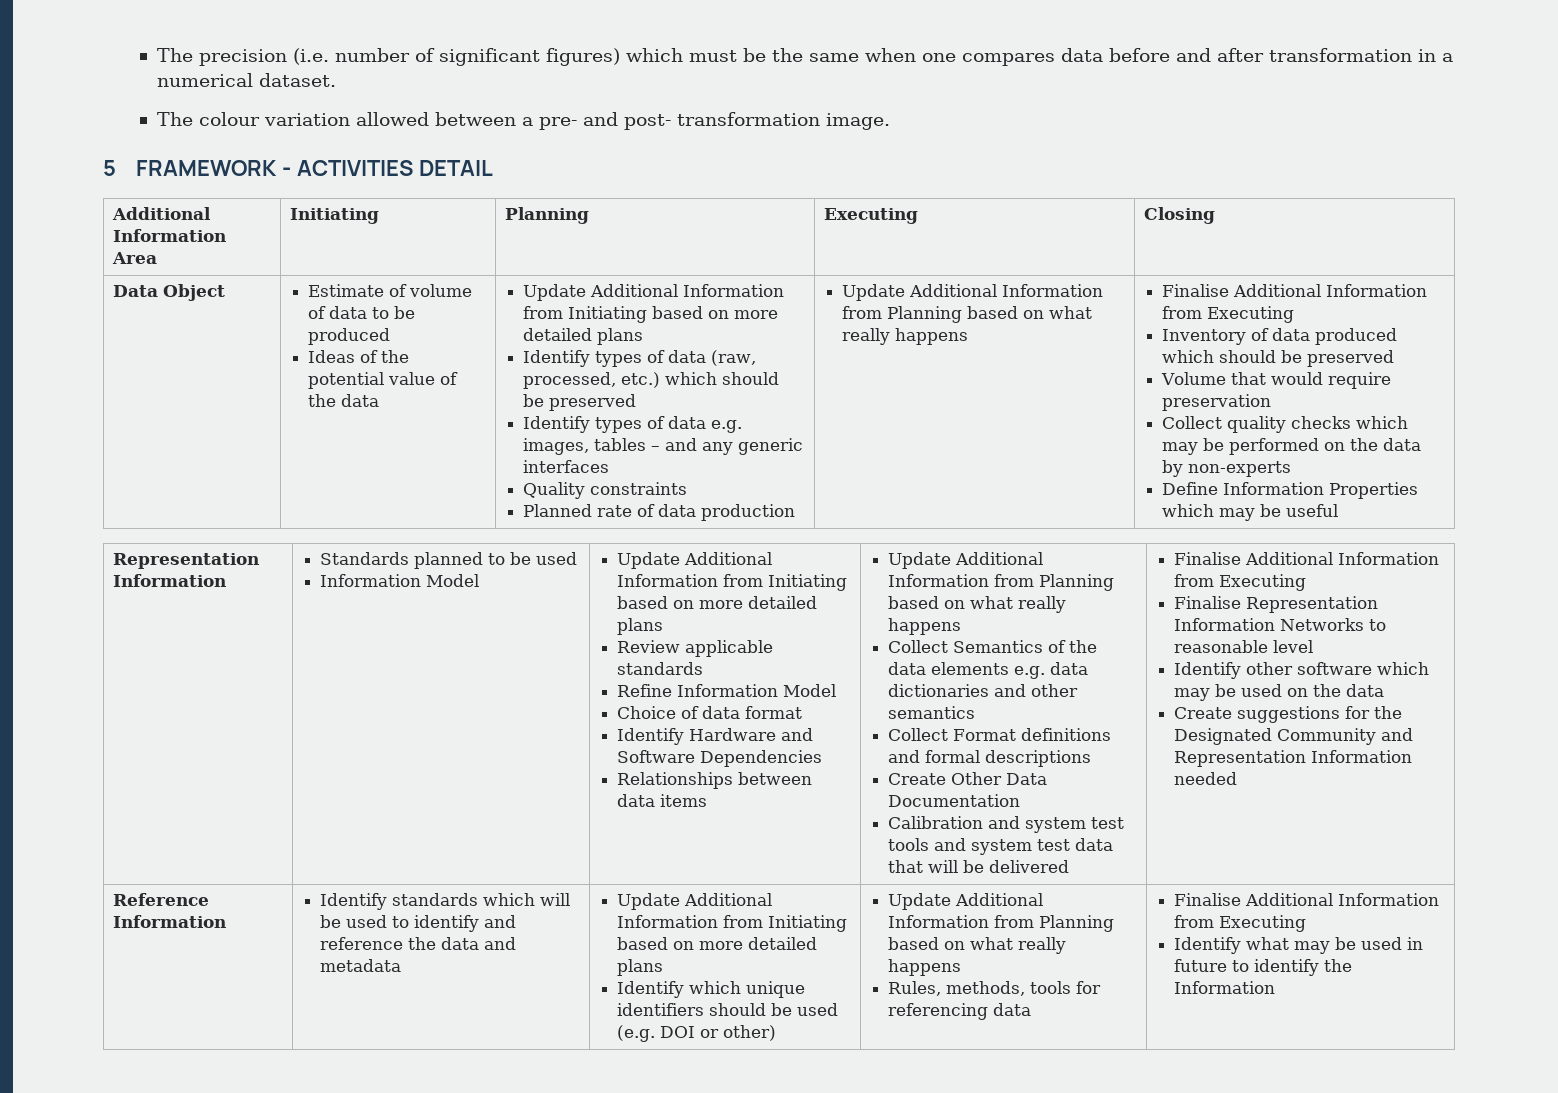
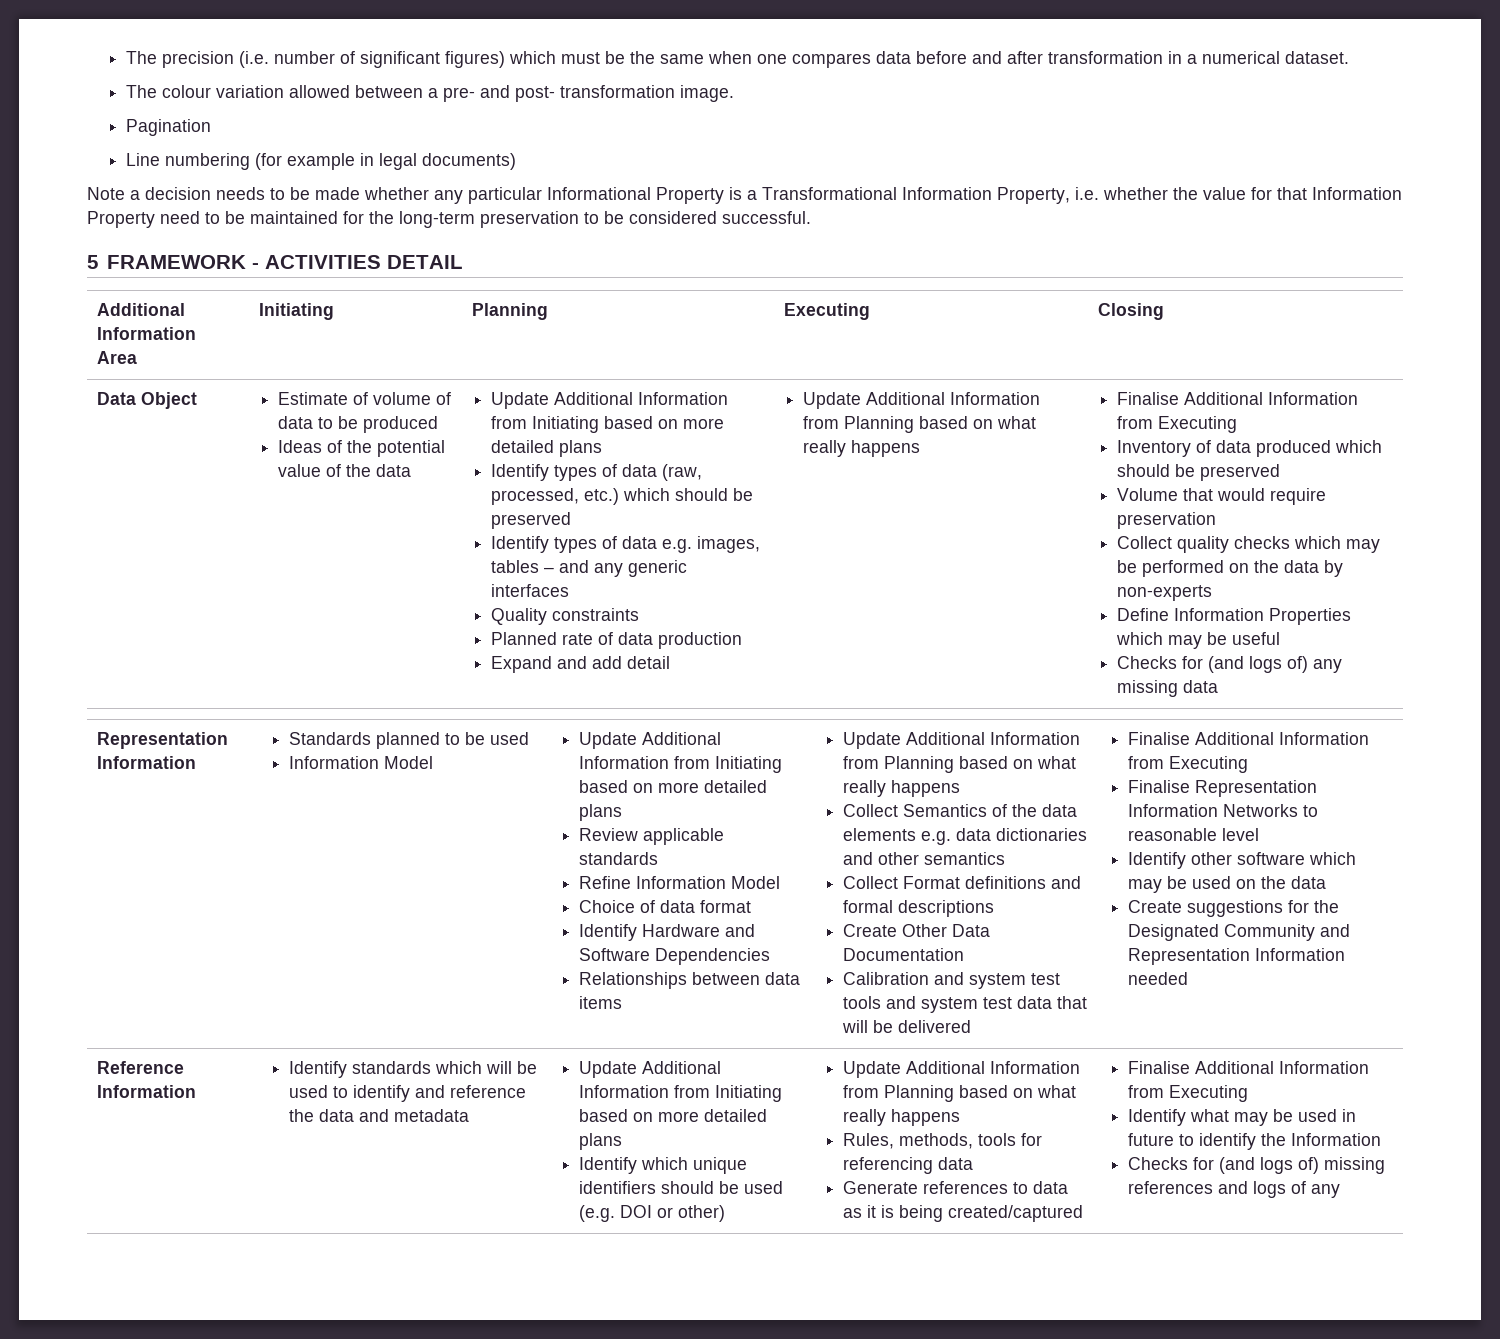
(890, 121) none -> [126,119,212,136] [126,153,517,170] [87,187,1402,204] [87,211,811,228] // Pagination // Line numbering (for example in legal documents) // Note a decision needs to be made whether any particular Informational Property is a Transformational Information Property, i.e. whether the value for that Information Property need to be maintained for the long-term preservation to be considered successful.
(796, 512) none -> [491,656,671,673] // Expand and add detail
(1339, 510) none -> [1117,656,1343,673] [1117,680,1219,697] // Checks for (and logs of) any missing data
(1032, 1009) none -> [843,1181,1069,1194] [843,1205,1084,1222] // Generate references to data as it is being created/captured
(1276, 987) none -> [1128,1157,1386,1174] [1128,1181,1341,1198] // Checks for (and logs of) missing references and logs of any

